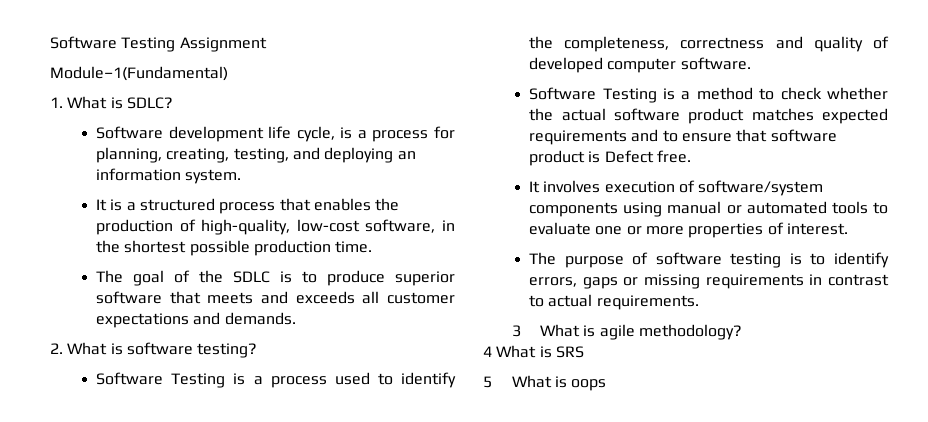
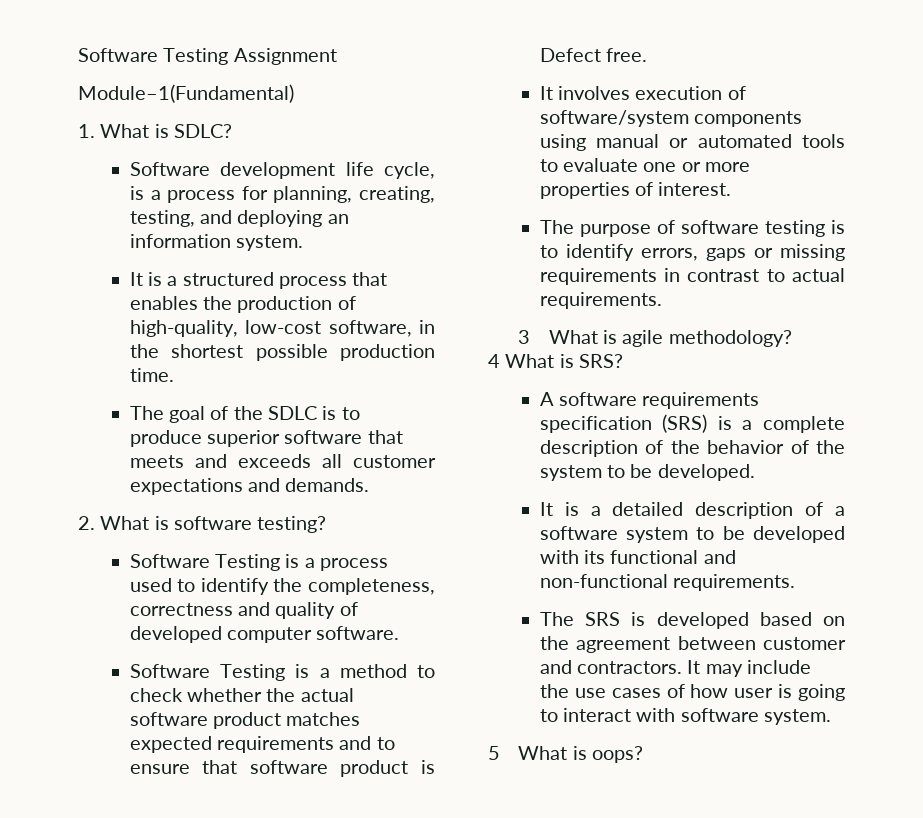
[555,346,584,358] SRS -> [578,354,623,368] [539,392,760,409] [539,414,845,433] [539,440,845,457] [539,464,755,481] [539,502,845,519] [539,526,845,543] [539,550,736,564] [539,574,796,591] [539,612,845,629] [539,636,846,653] [539,660,811,677] [539,684,845,701] [539,708,831,725] SRS? // A software requirements specification (SRS) is a complete description of the behavior of the system to be developed. // It is a detailed description of a software system to be developed with its functional and non-functional requirements. // The SRS is developed based on the agreement between customer and contractors. It may include the use cases of how user is going to interact with software system.
[571,379,607,391] oops -> [592,746,644,763] oops?

